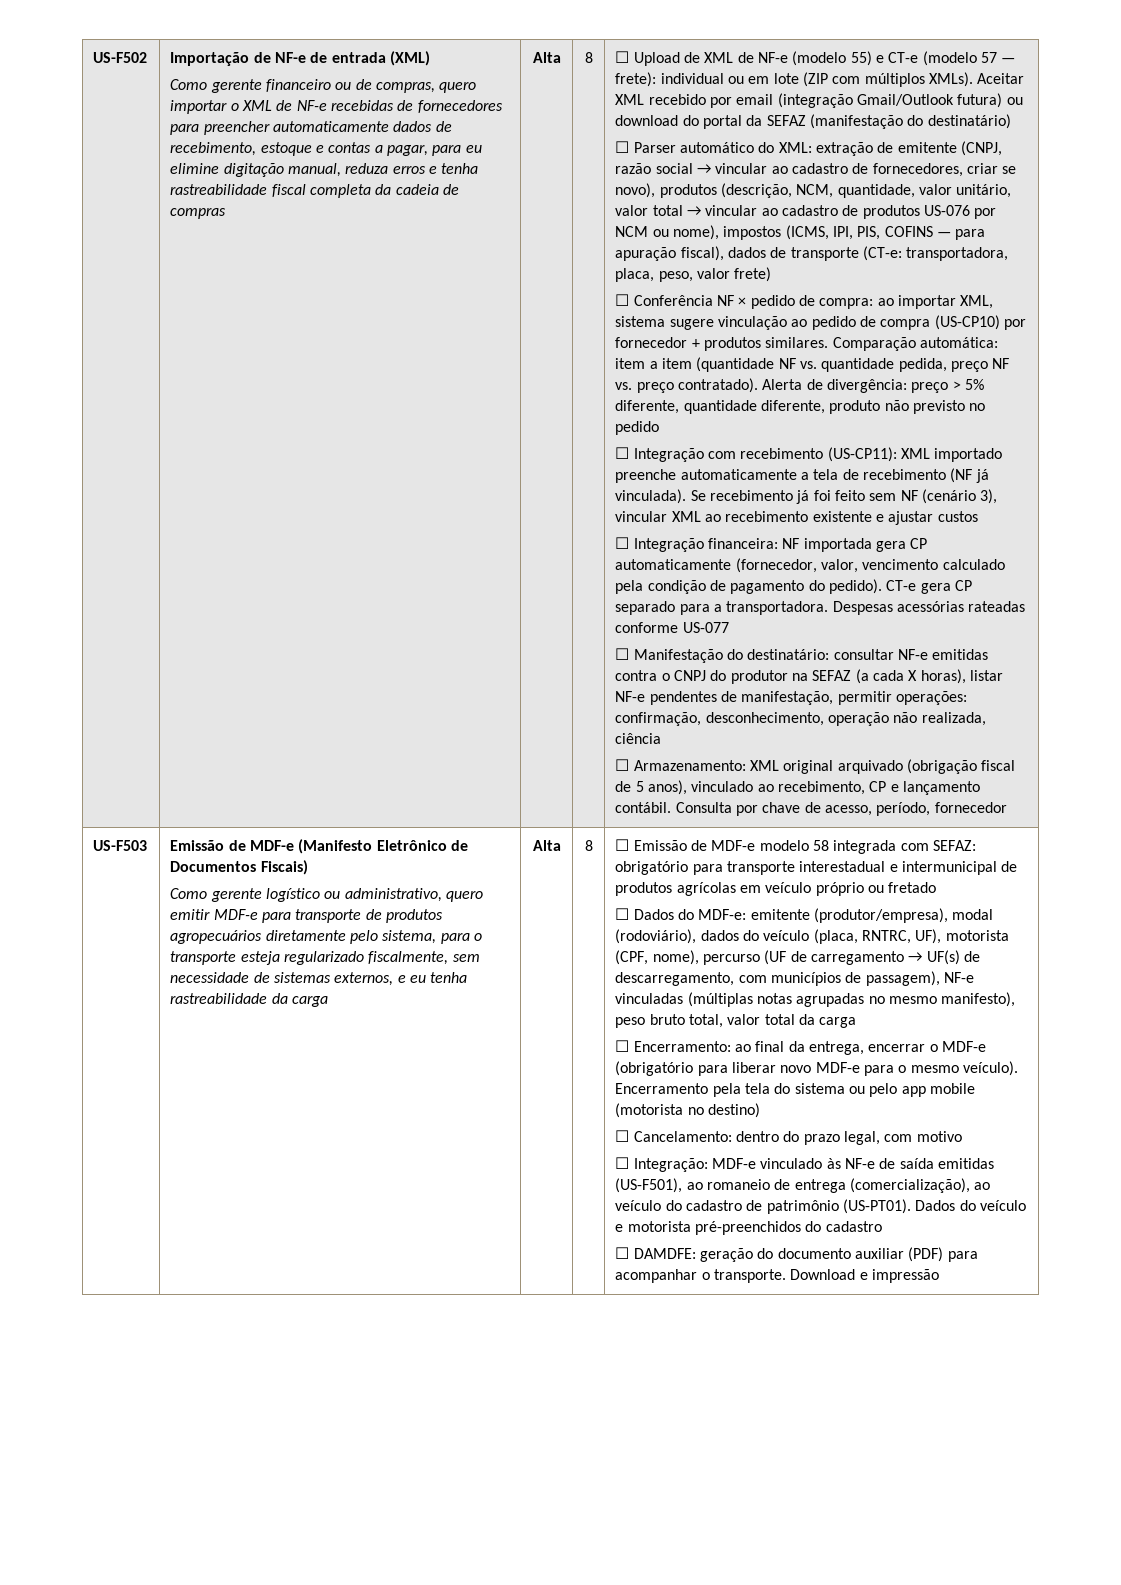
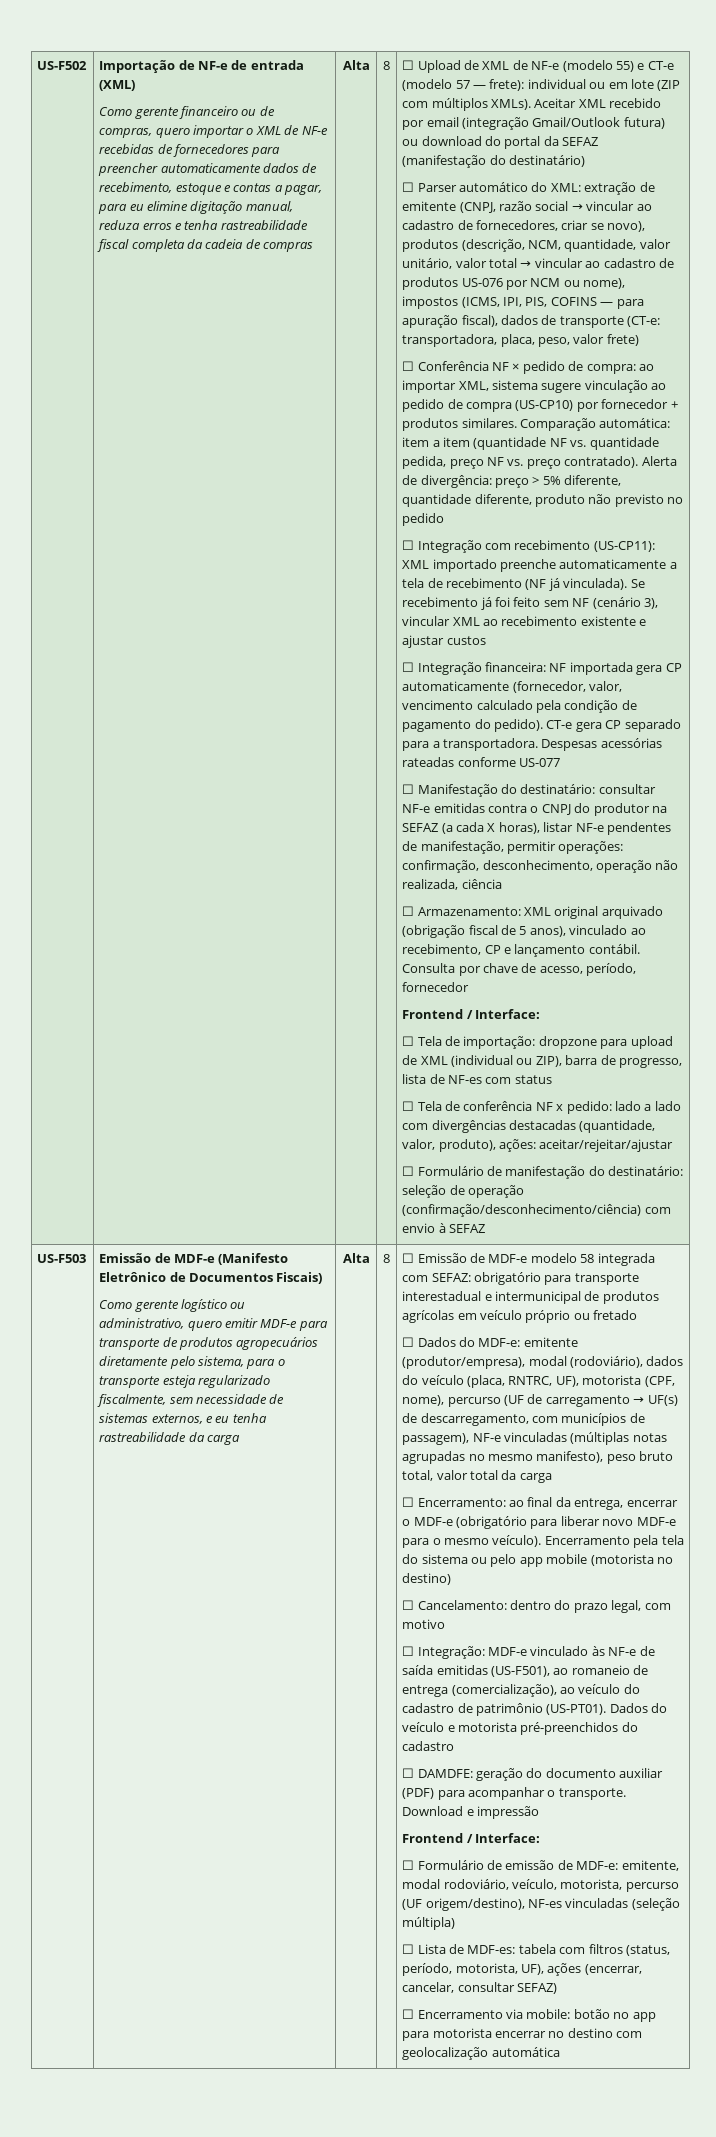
(1007, 807) none -> [402,1009,541,1019] [402,1036,673,1049] [402,1055,682,1068] [402,1074,552,1084] [402,1101,681,1114] [402,1120,656,1133] [402,1139,674,1152] [402,1166,684,1179] [402,1185,525,1198] [402,1204,671,1217] [402,1223,486,1233] // Frontend / Interface: // ☐ Tela de importação: dropzone para upload de XML (individual ou ZIP), barra de progresso, lista de NF-es com status // ☐ Tela de conferência NF x pedido: lado a lado com divergências destacadas (quantidade, valor, produto), ações: aceitar/rejeitar/ajustar // ☐ Formulário de manifestação do destinatário: seleção de operação (confirmação/desconhecimento/ciência) com envio à SEFAZ
(939, 1276) none -> [402,1833,541,1843] [402,1860,679,1871] [402,1879,679,1892] [402,1898,680,1911] [402,1917,456,1930] [402,1944,670,1956] [402,1963,642,1976] [402,1982,558,1994] [402,2009,656,2022] [402,2028,643,2041] [402,2047,560,2060] // Frontend / Interface: // ☐ Formulário de emissão de MDF-e: emitente, modal rodoviário, veículo, motorista, percurso (UF origem/destino), NF-es vinculadas (seleção múltipla) // ☐ Lista de MDF-es: tabela com filtros (status, período, motorista, UF), ações (encerrar, cancelar, consultar SEFAZ) // ☐ Encerramento via mobile: botão no app para motorista encerrar no destino com geolocalização automática

